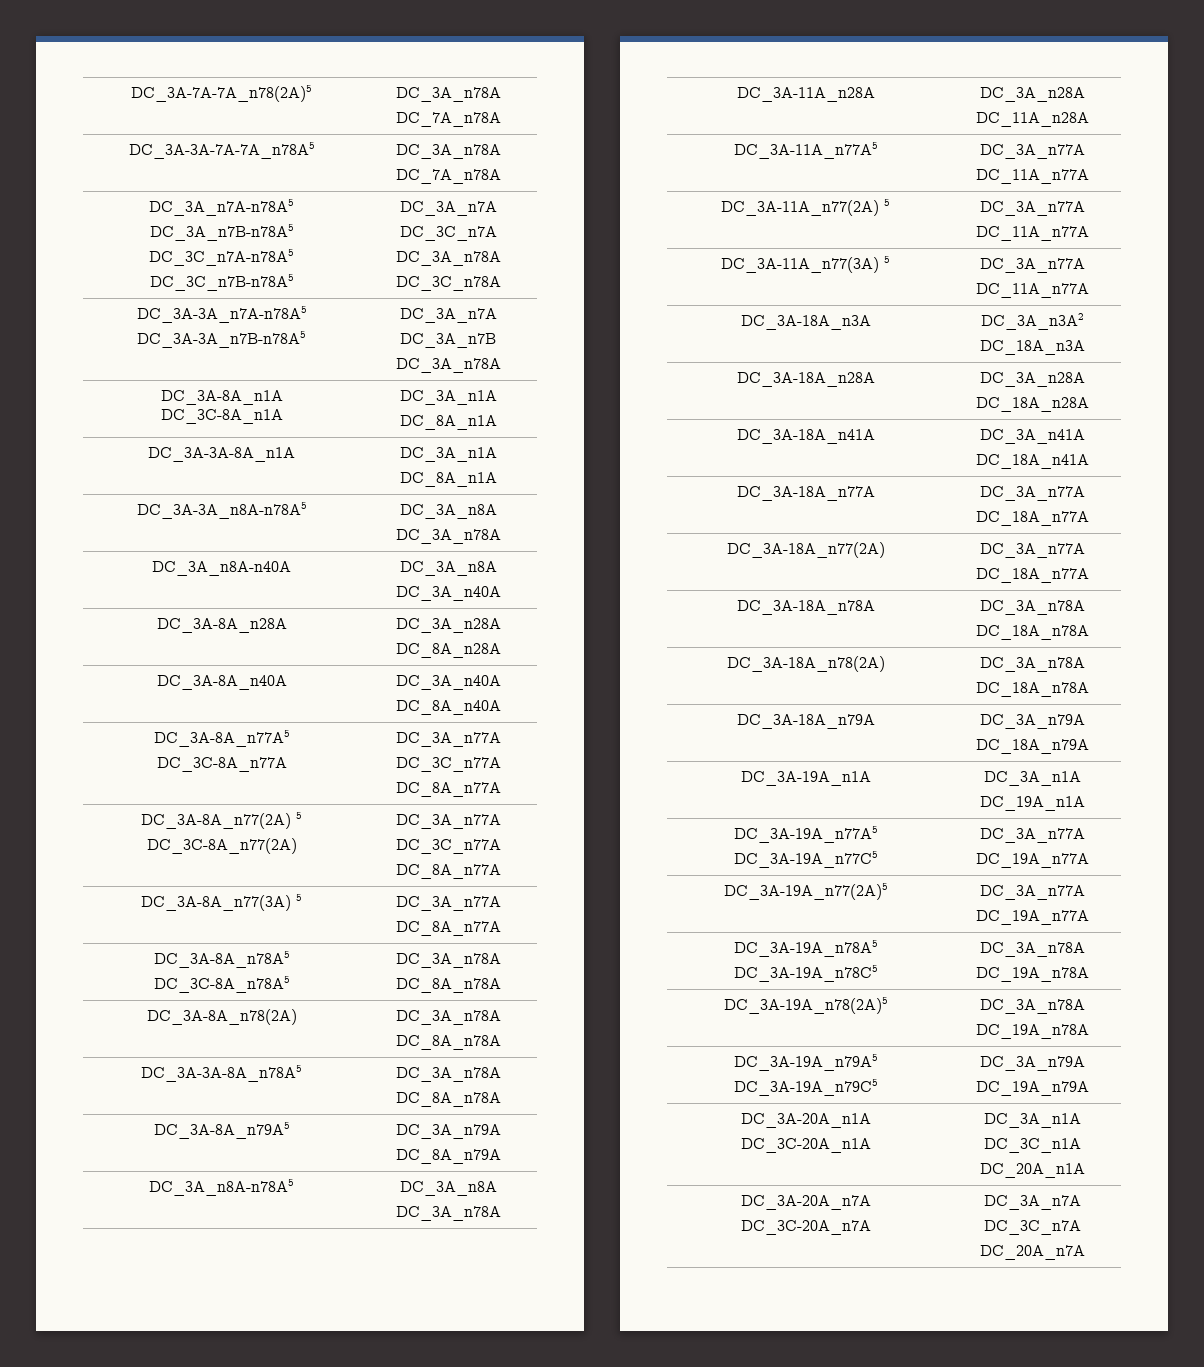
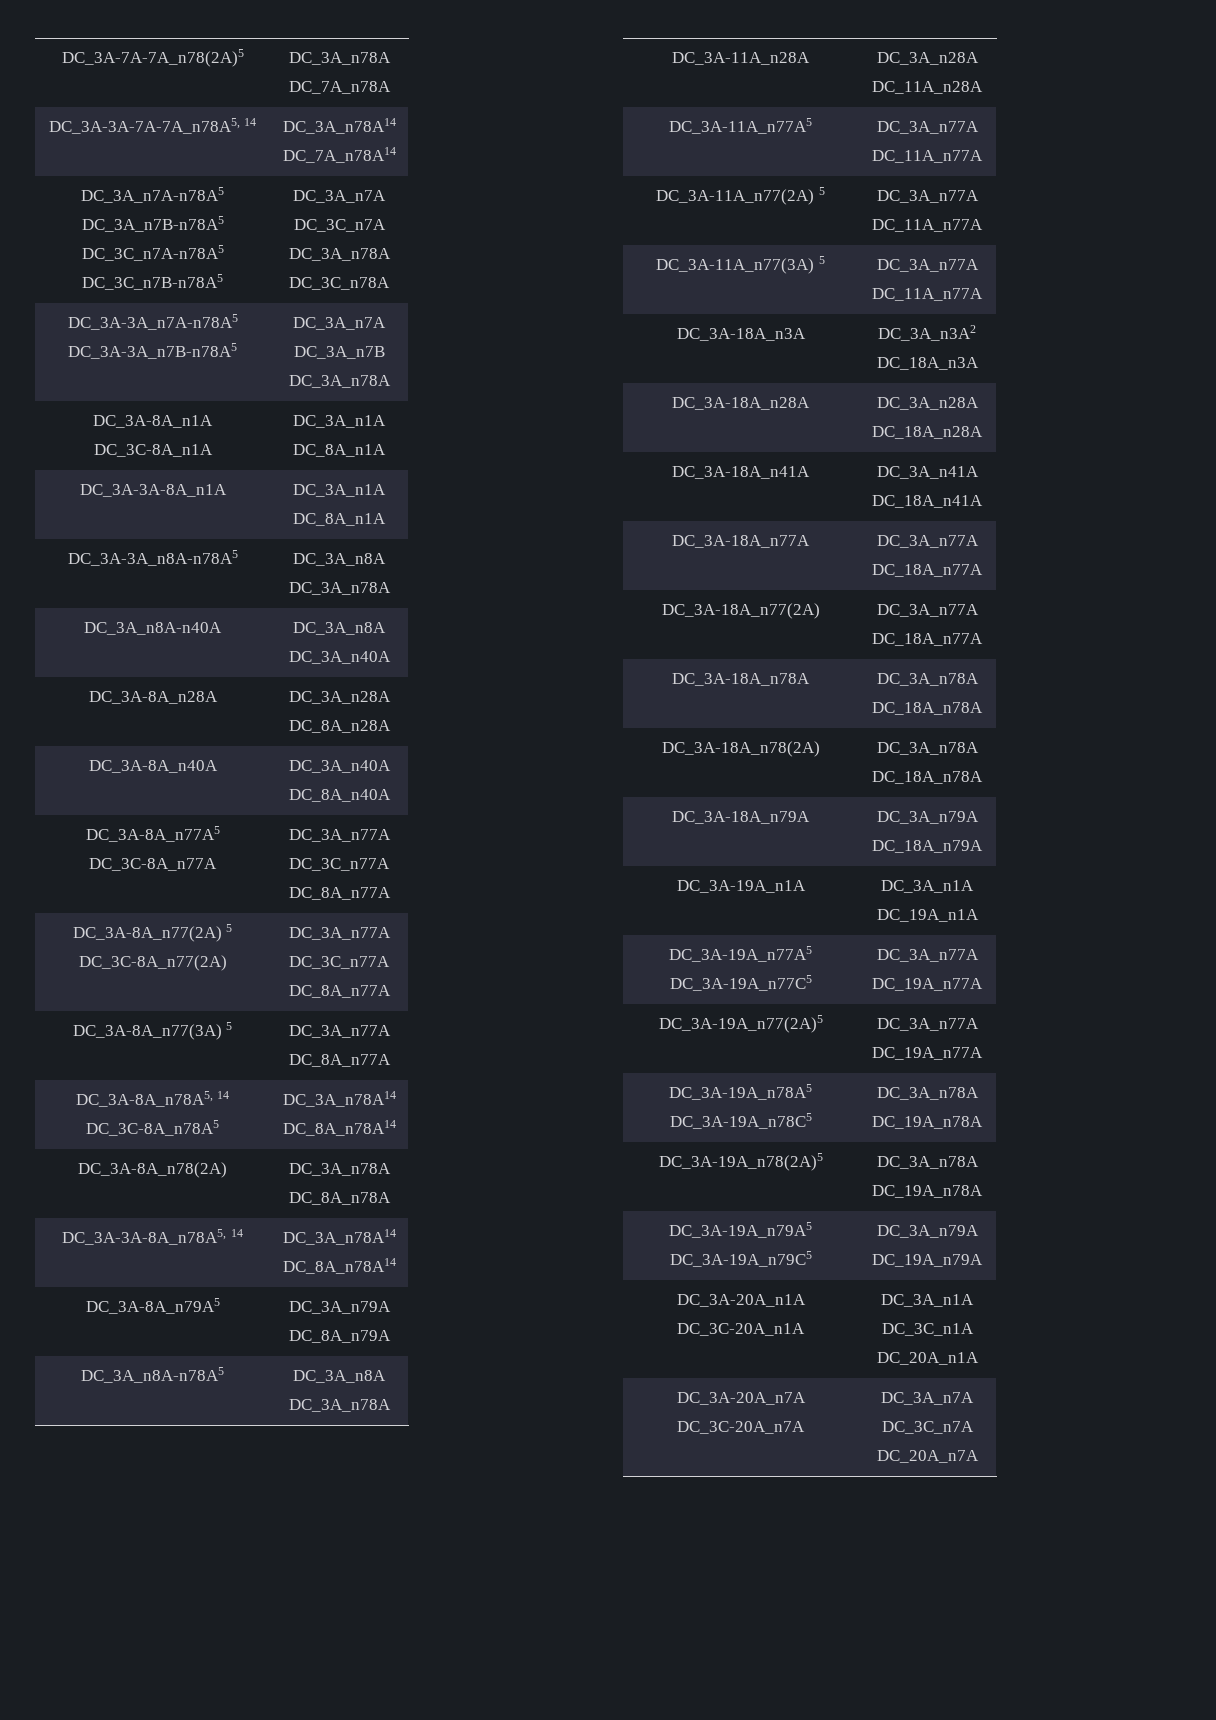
[128,142,315,159] [395,144,501,159] [395,169,501,184] DC_3A-3A-7A-7A_n78A5 | DC_3A_n78A // DC_7A_n78A -> [48,118,257,134] [282,118,396,134] [282,147,396,163] DC_3A-3A-7A-7A_n78A5, 14 | DC_3A_n78A14 // DC_7A_n78A14
[153,951,290,968] DC_3A-8A_n78A5 -> [75,1091,230,1107] DC_3A-8A_n78A5, 14
[395,953,501,968] [395,978,501,993] DC_3A_n78A // DC_8A_n78A -> [282,1091,396,1107] [282,1120,396,1136] DC_3A_n78A14 // DC_8A_n78A14
[141,1065,302,1082] [395,1067,501,1082] [395,1092,501,1107] DC_3A-3A-8A_n78A5 | DC_3A_n78A // DC_8A_n78A -> [62,1229,243,1245] [282,1229,396,1245] [282,1258,396,1274] DC_3A-3A-8A_n78A5, 14 | DC_3A_n78A14 // DC_8A_n78A14

